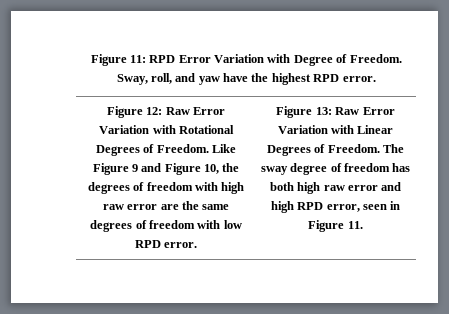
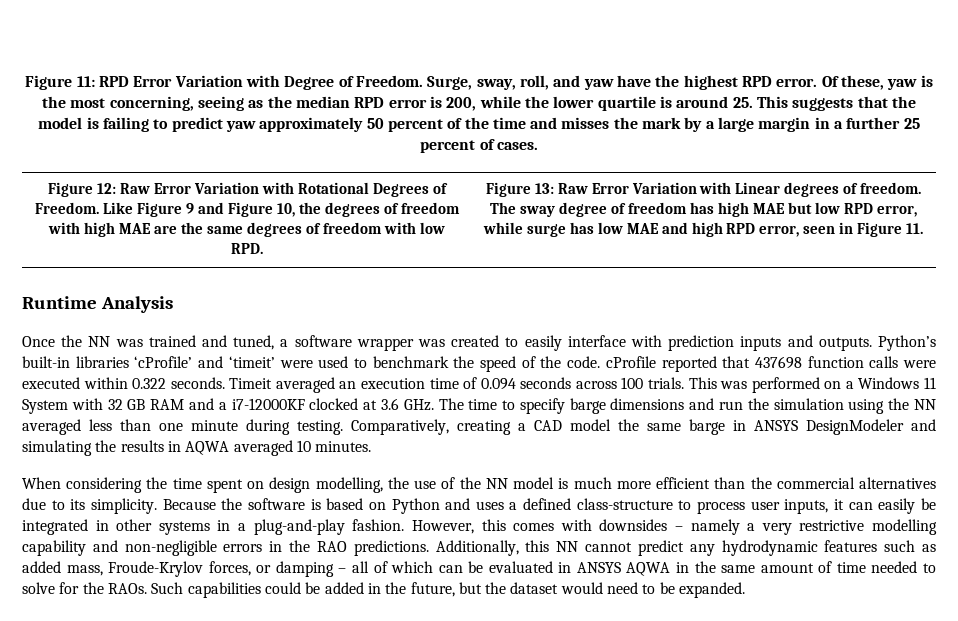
[116,74,148,85] Sway, -> [427,76,516,90] Surge, sway,
(376, 79) none -> [821,75,933,90] [42,96,916,111] [38,117,920,132] [420,139,538,153] Of these, yaw is the most concerning, seeing as the median RPD error is 200, while the lower quartile is around 25. This suggests that the model is failing to predict yaw approximately 50 percent of the time and misses the mark by a large margin in a further 25 percent of cases.
[102,204,158,210] raw error -> [119,223,152,234] MAE
[134,240,198,248] RPD error. -> [231,243,263,254] RPD.
[266,144,380,156] Degrees of Freedom. -> [784,182,922,197] degrees of freedom.
[269,182,378,194] both high raw error -> [717,202,917,217] [483,222,659,237] high MAE but low RPD error, while surge has low MAE
(363, 225) none -> [22,296,173,313] [22,335,937,351] [22,356,937,372] [22,377,936,393] [22,398,936,414] [22,419,936,435] [22,440,372,456] [22,477,936,493] [22,498,937,514] [22,519,937,535] [22,540,937,556] [22,561,937,577] [22,582,746,598] // Runtime Analysis // Once the NN was trained and tuned, a software wrapper was created to easily interface with prediction inputs and outputs. Python’s built-in libraries ‘cProfile’ and ‘timeit’ were used to benchmark the speed of the code. cProfile reported that 437698 function calls were executed within 0.322 seconds. Timeit averaged an execution time of 0.094 seconds across 100 trials. This was performed on a Windows 11 System with 32 GB RAM and a i7-12000KF clocked at 3.6 GHz. The time to specify barge dimensions and run the simulation using the NN averaged less than one minute during testing. Comparatively, creating a CAD model the same barge in ANSYS DesignModeler and simulating the results in AQWA averaged 10 minutes. // When considering the time spent on design modelling, the use of the NN model is much more efficient than the commercial alternatives due to its simplicity. Because the software is based on Python and uses a defined class-structure to process user inputs, it can easily be integrated in other systems in a plug-and-play fashion. However, this comes with downsides – namely a very restrictive modelling capability and non-negligible errors in the RAO predictions. Additionally, this NN cannot predict any hydrodynamic features such as added mass, Froude-Krylov forces, or damping – all of which can be evaluated in ANSYS AQWA in the same amount of time needed to solve for the RAOs. Such capabilities could be added in the future, but the dataset would need to be expanded.

